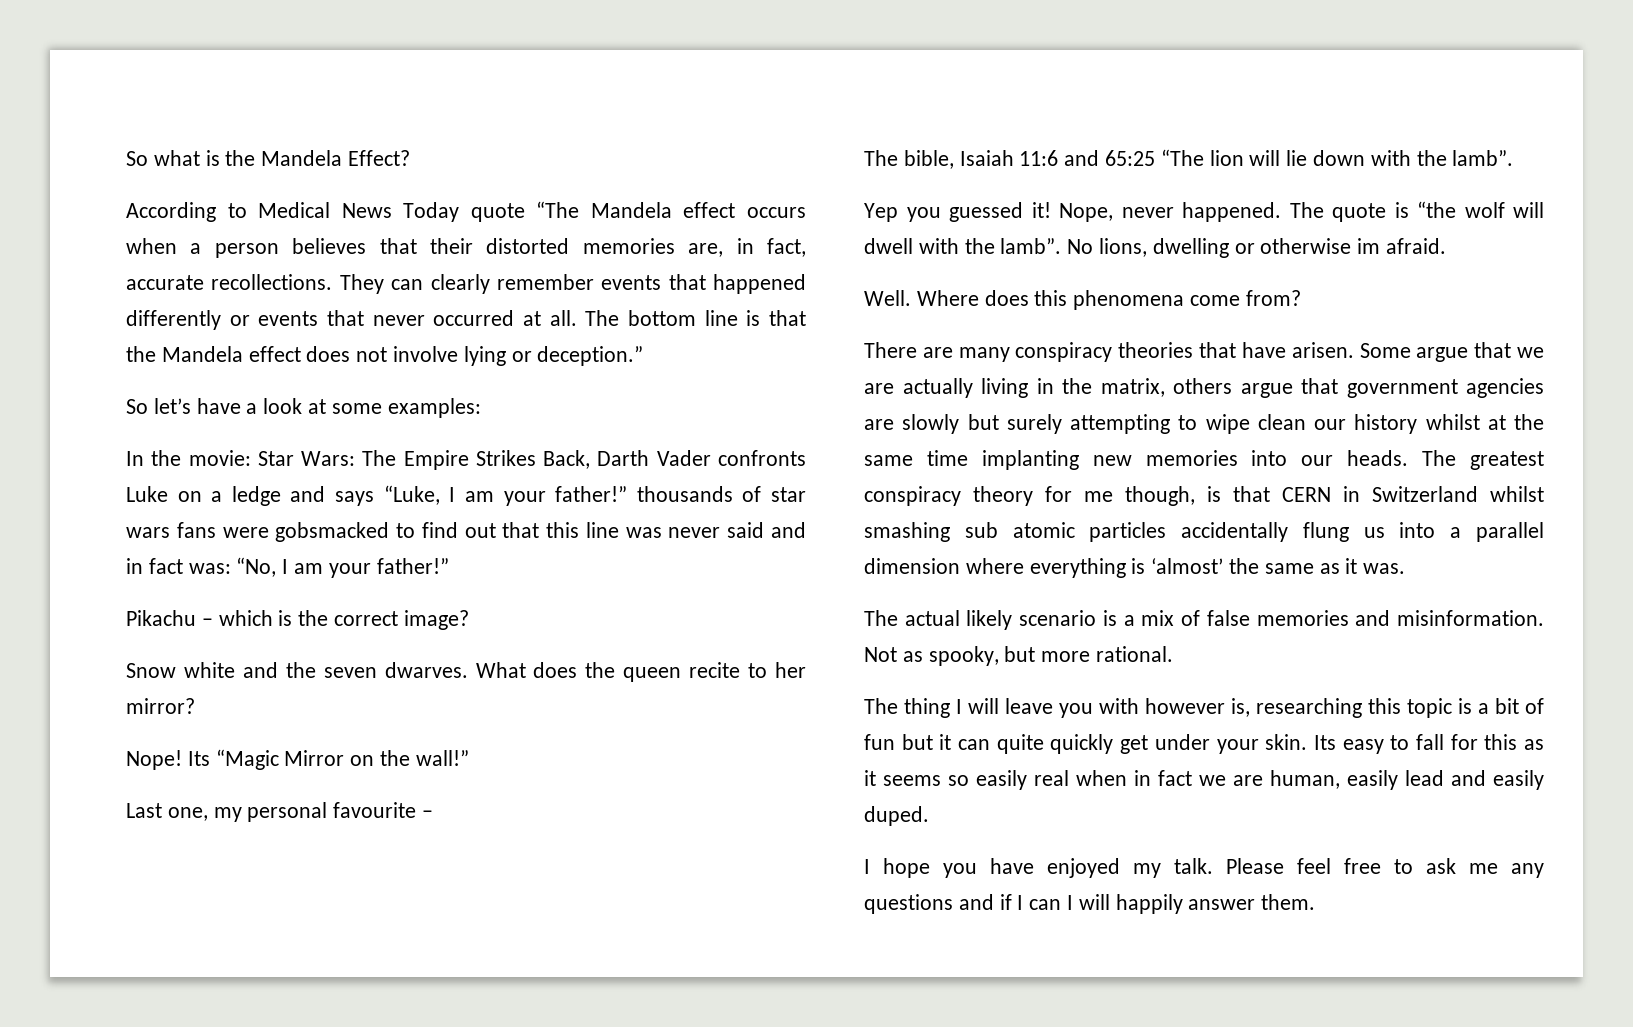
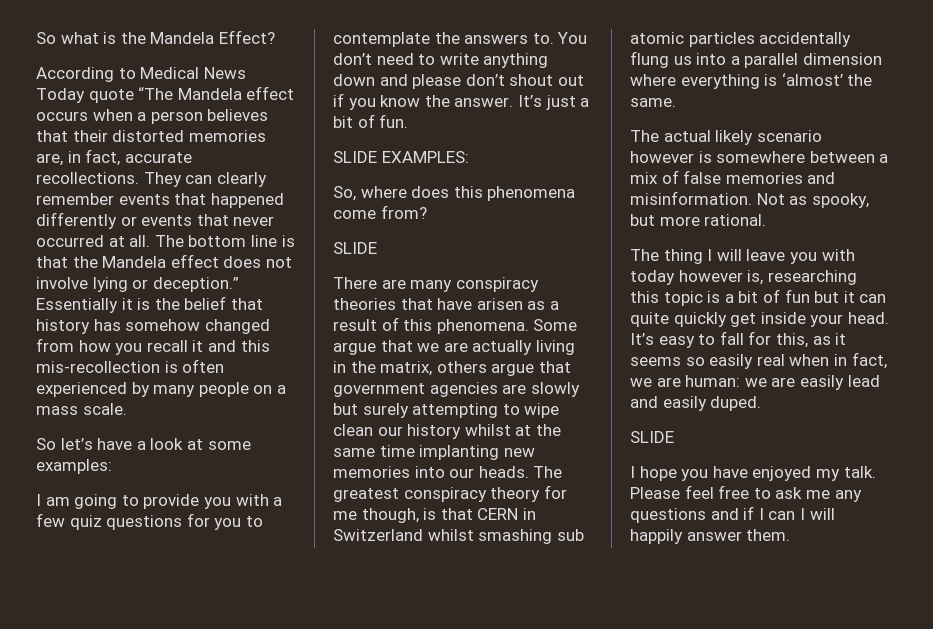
(644, 356) none -> [36,296,263,313] [36,319,270,334] [36,338,270,355] [36,359,225,373] [36,382,286,397] [36,403,127,415] Essentially it is the belief that history has somehow changed from how you recall it and this mis-recollection is often experienced by many people on a mass scale.
[126,450,806,470] [126,485,807,506] [126,522,806,542] [126,557,449,578] [126,610,469,630] [126,662,806,682] [126,698,195,714] [126,749,469,770] [126,802,434,822] [864,149,1514,169] [864,201,1544,222] [864,238,1447,258] [864,290,979,306] In the movie: Star Wars: The Empire Strikes Back, Darth Vader confronts Luke on a ledge and says “Luke, I am your father!” thousands of star wars fans were gobsmacked to find out that this line was never said and in fact was: “No, I am your father!” // Pikachu – which is the correct image? // Snow white and the seven dwarves. What does the queen recite to her mirror? // Nope! Its “Magic Mirror on the wall!” // Last one, my personal favourite – // The bible, Isaiah 11:6 and 65:25 “The lion will lie down with the lamb”. // Yep you guessed it! Nope, never happened. The quote is “the wolf will dwell with the lamb”. No lions, dwelling or otherwise im afraid. // Well. Where -> [36,494,283,509] [36,513,263,530] [333,32,588,47] [333,53,549,68] [333,74,584,89] [333,93,590,110] [333,114,409,128] [333,151,469,163] [333,186,407,201] I am going to provide you with a few quiz questions for you to contemplate the answers to. You don’t need to write anything down and please don’t shout out if you know the answer. It’s just a bit of fun. // SLIDE EXAMPLES: // So, where
(1301, 298) none -> [333,242,377,254] // SLIDE
[1291,342,1354,358] arisen. -> [476,298,559,310] [333,317,529,334] arisen as a result of this phenomena.
[1264,558,1406,574] same as it was. -> [630,98,676,107] same.
[1102,610,1117,626] is -> [630,151,875,163] however is somewhere between
(1139, 706) none -> [630,270,675,285] today
[1154,734,1336,754] under your skin. Its -> [760,312,889,327] [630,333,654,345] inside your head. It’s
[1484,734,1518,750] this -> [775,333,808,348] this,
[1158,770,1340,789] fact we are human, -> [851,352,887,369] [630,375,796,387] fact, we are human: we are
(929, 816) none -> [630,431,674,443] // SLIDE

